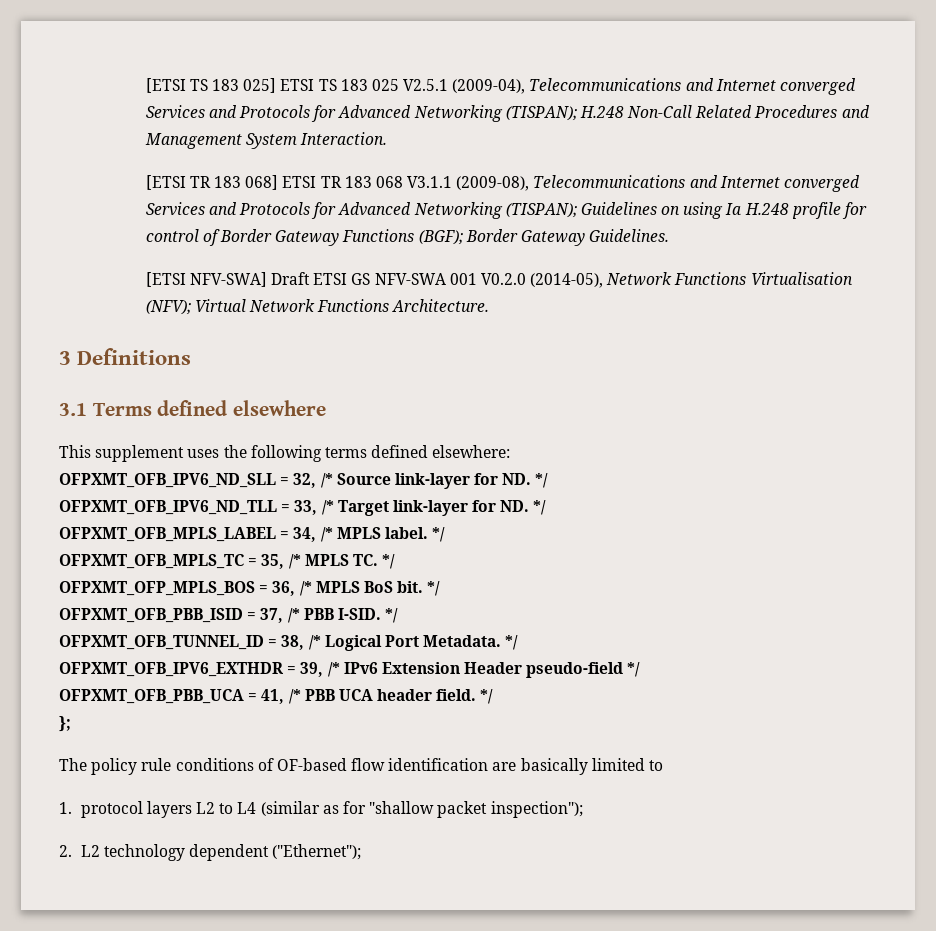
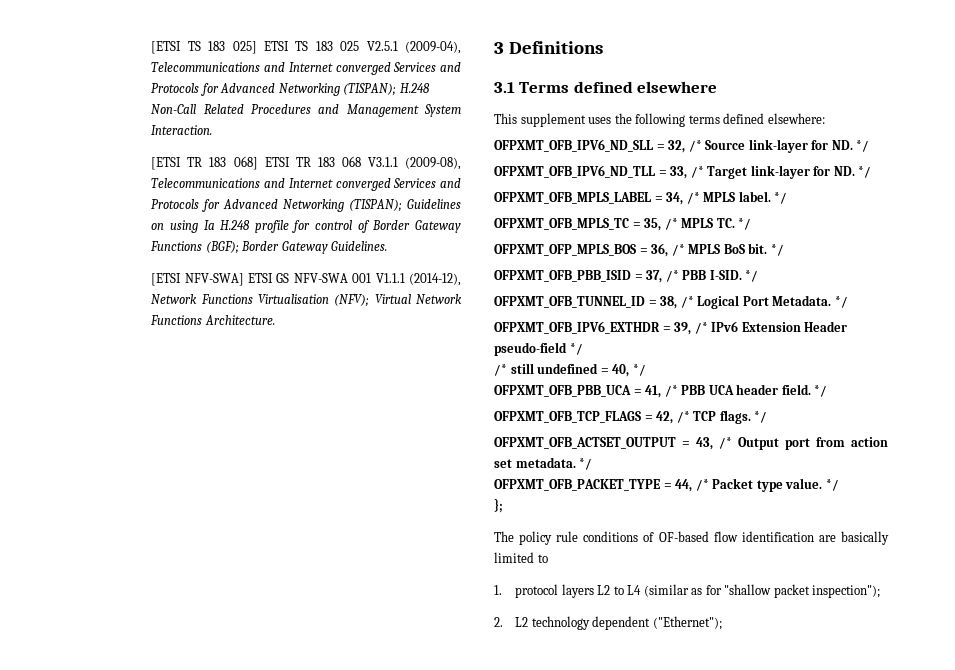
[270,272,310,285] Draft -> (244, 279) none
[480,273,604,288] V0.2.0 (2014-05), -> [375,273,461,286] V1.1.1 (2014-12),
(641, 669) none -> [494,363,646,377] // /* still undefined = 40, */
(494, 696) none -> [494,410,768,424] [494,437,888,450] [494,457,593,470] [494,478,839,492] // OFPXMT_OFB_TCP_FLAGS = 42, /* TCP flags. */ // OFPXMT_OFB_ACTSET_OUTPUT = 43, /* Output port from action set metadata. */ // OFPXMT_OFB_PACKET_TYPE = 44, /* Packet type value. */

